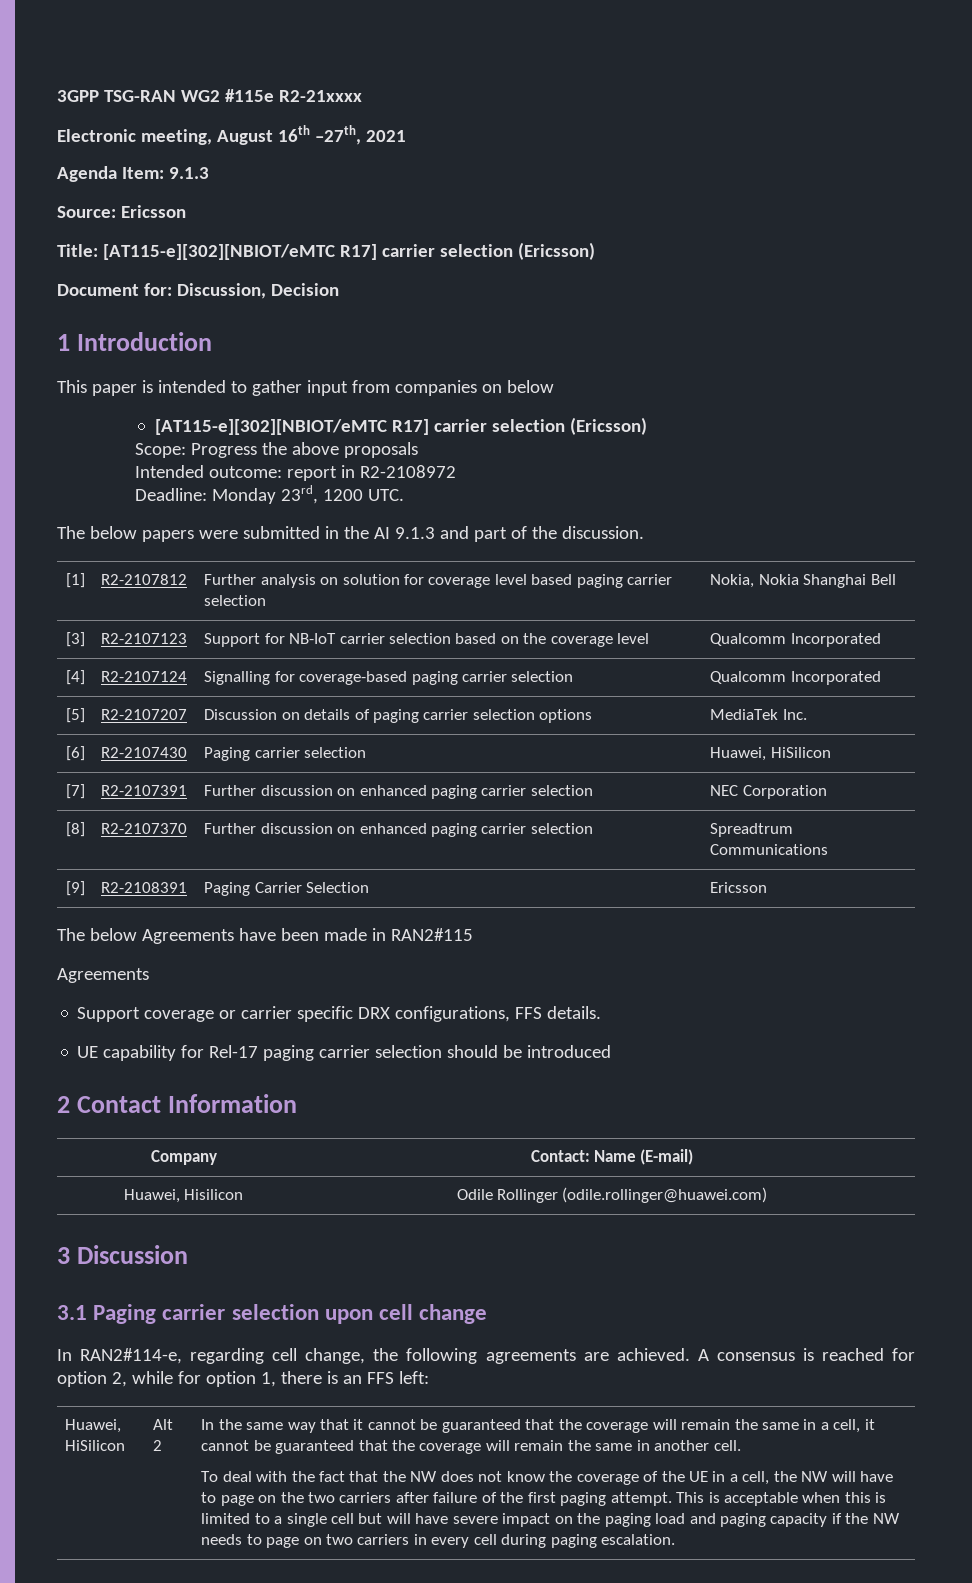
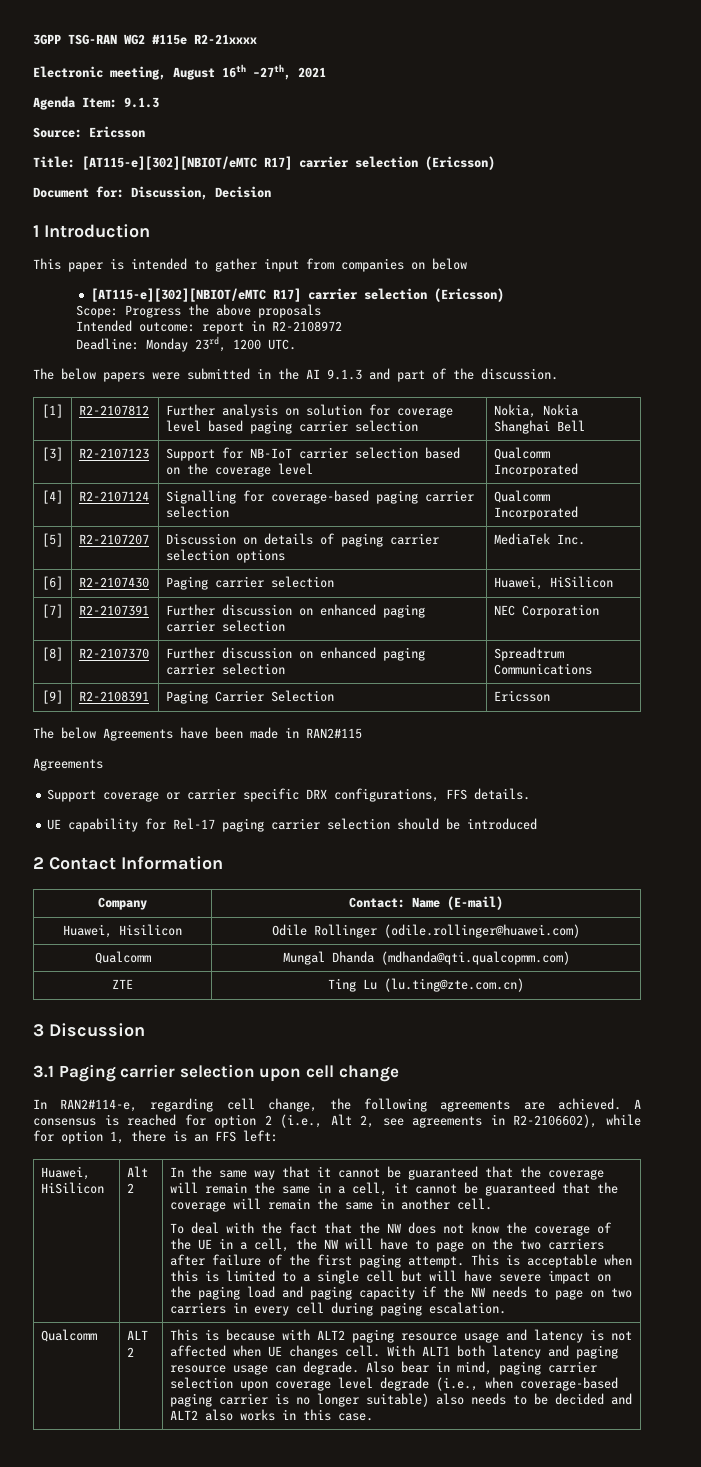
(768, 1195) none -> [94,951,151,964] [282,951,570,965] [112,979,133,989] [328,978,524,992] // Qualcomm | Mungal Dhanda (mdhanda@qti.qualcopmm.com) // ZTE | Ting Lu (lu.ting@zte.com.cn)
[111,1372,127,1387] 2, -> [264,1114,598,1128] 2 (i.e., Alt 2, see agreements in R2-2106602),
(676, 1539) none -> [41,1329,98,1342] [127,1330,149,1340] [127,1347,135,1357] [170,1329,633,1343] [170,1345,619,1359] [170,1361,598,1375] [170,1377,619,1391] [170,1393,633,1407] [170,1409,374,1421] // Qualcomm | ALT 2 | This is because with ALT2 paging resource usage and latency is not affected when UE changes cell. With ALT1 both latency and paging resource usage can degrade. Also bear in mind, paging carrier selection upon coverage level degrade (i.e., when coverage-based paging carrier is no longer suitable) also needs to be decided and ALT2 also works in this case.

